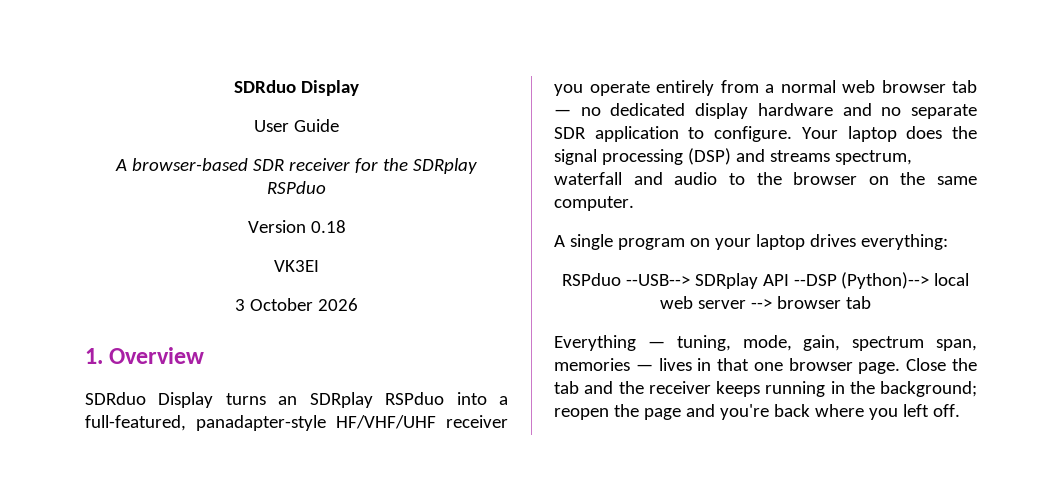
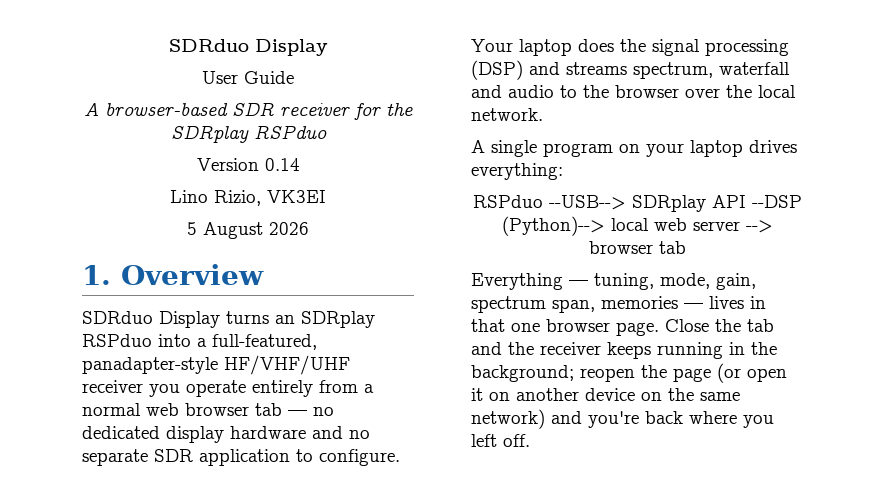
[310,220,346,233] 0.18 // -> [264,158,300,171] [170,190,261,206] 0.14 // Lino Rizio,
[235,298,313,311] 3 October -> [187,222,263,239] 5 August
[868,172,977,185] [554,196,634,211] on the same computer. -> [685,85,796,98] [471,108,543,121] over the local network.
(681, 414) none -> [717,363,787,383] [471,388,740,401] [471,409,545,429] (or open it on another device on the same network)

